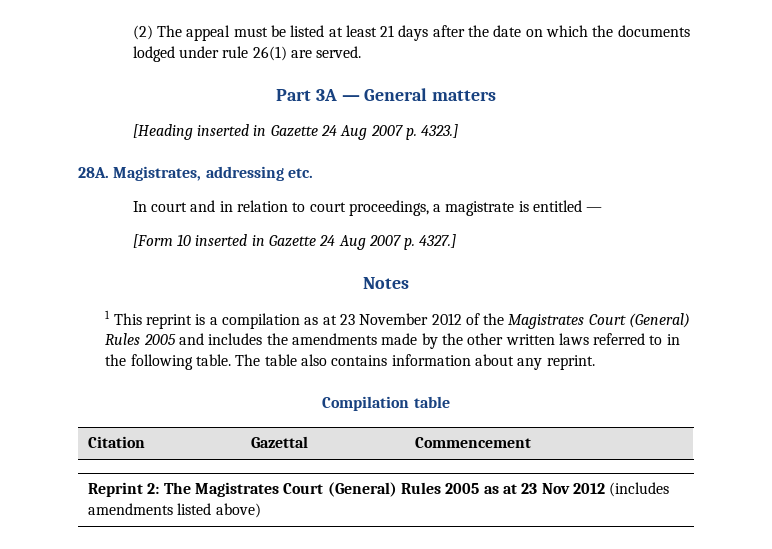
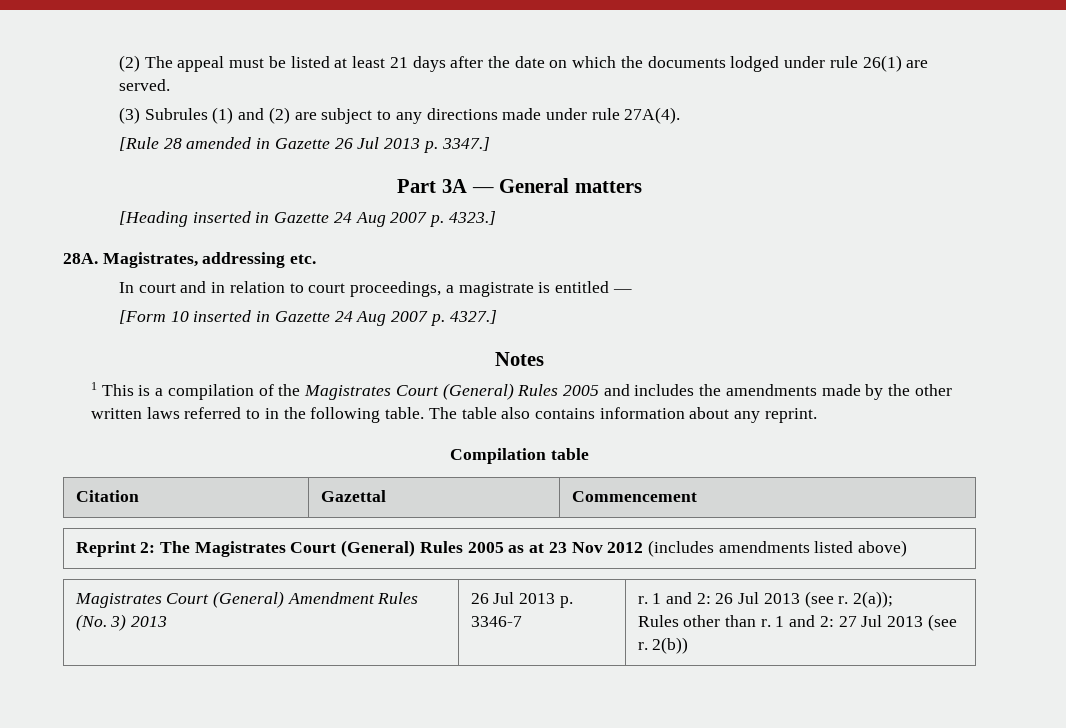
(362, 52) none -> [119,107,681,124] [119,137,490,153] // (3) Subrules (1) and (2) are subject to any directions made under rule 27A(4). // [Rule 28 amended in Gazette 26 Jul 2013 p. 3347.]
[145,314,192,329] reprint -> (134, 390) none
[304,313,462,325] as at 23 November 2012 -> (254, 392) none
(261, 510) none -> [74,591,419,608] [75,614,168,631] [470,592,573,608] [470,616,522,627] [637,591,894,608] [637,614,957,631] [637,637,689,654] // Magistrates Court (General) Amendment Rules (No. 3) 2013 | 26 Jul 2013 p. 3346-7 | r. 1 and 2: 26 Jul 2013 (see r. 2(a)); // Rules other than r. 1 and 2: 27 Jul 2013 (see r. 2(b))

